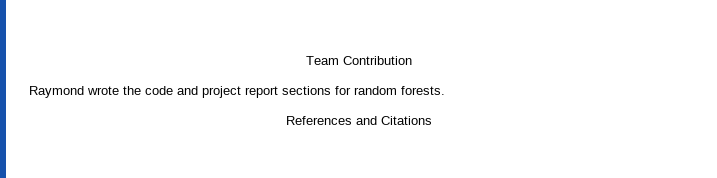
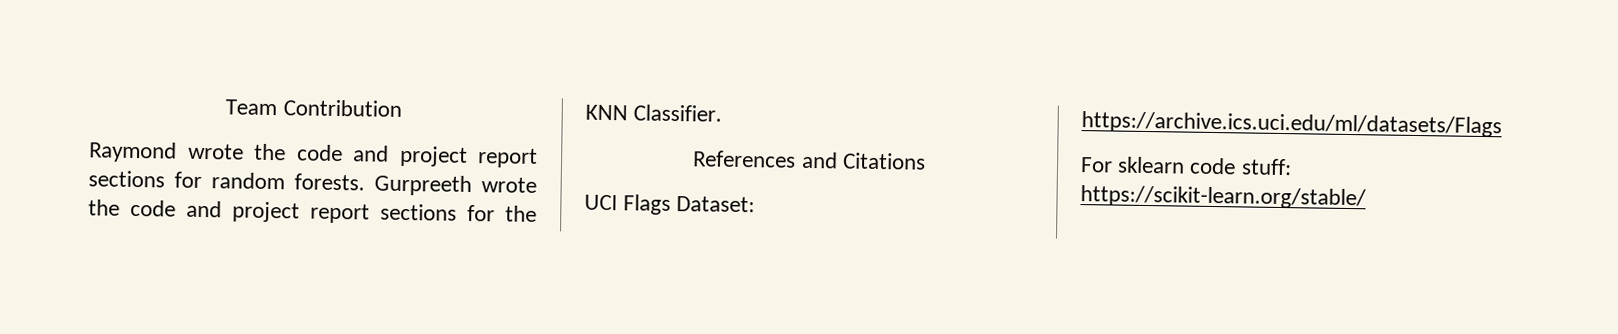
[285,116,432,125] // References and Citations -> [374,174,537,196] [88,199,537,224] [585,104,723,122] [692,150,926,170] [584,194,756,215] [1081,111,1502,138] [1080,156,1292,176] [1080,185,1366,210] Gurpreeth wrote the code and project report sections for the KNN Classifier. // References and Citations // UCI Flags Dataset: https://archive.ics.uci.edu/ml/datasets/Flags // For sklearn code stuff: https://scikit-learn.org/stable/

